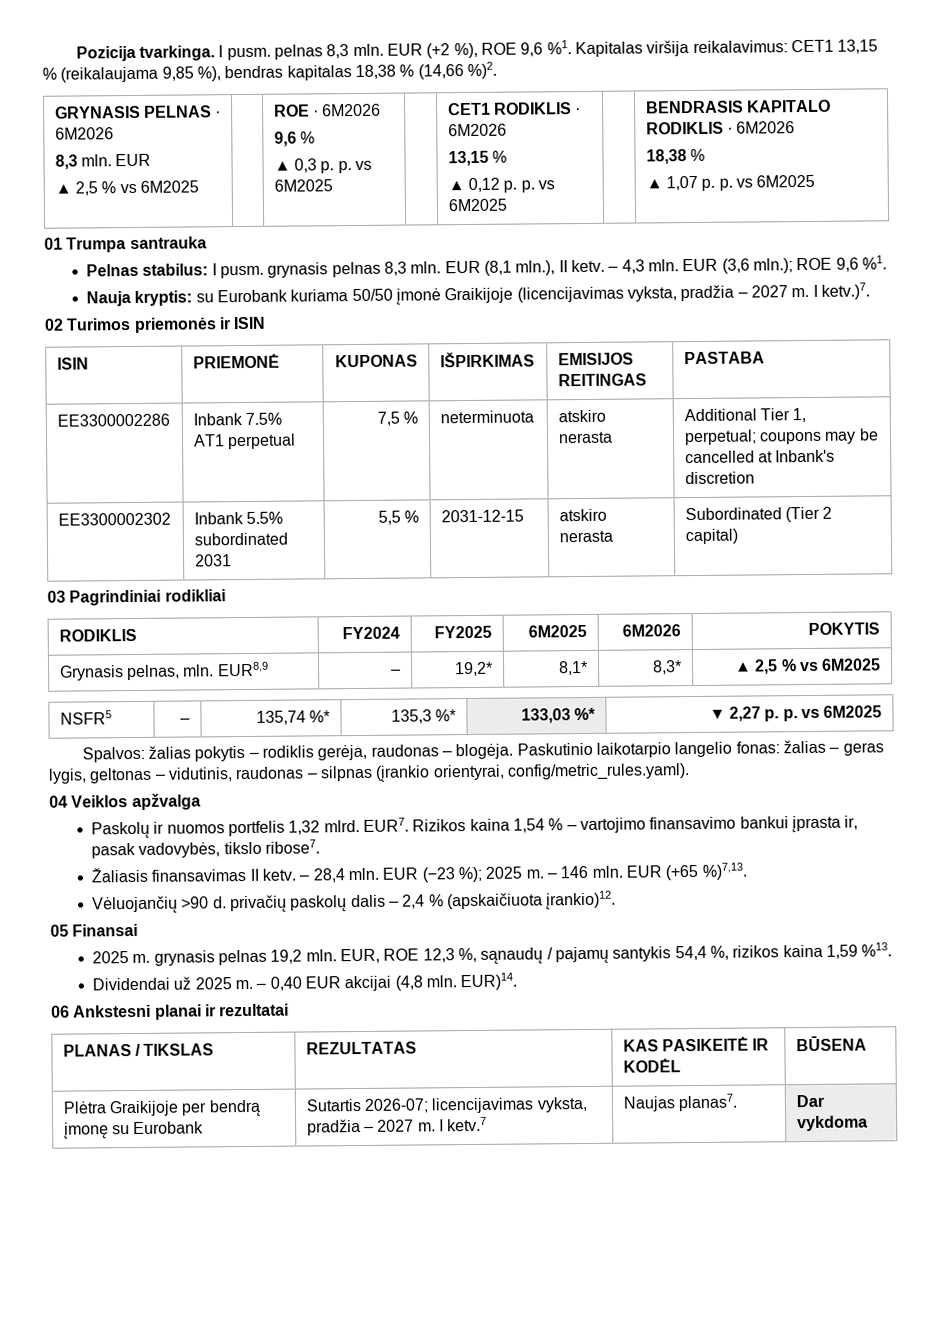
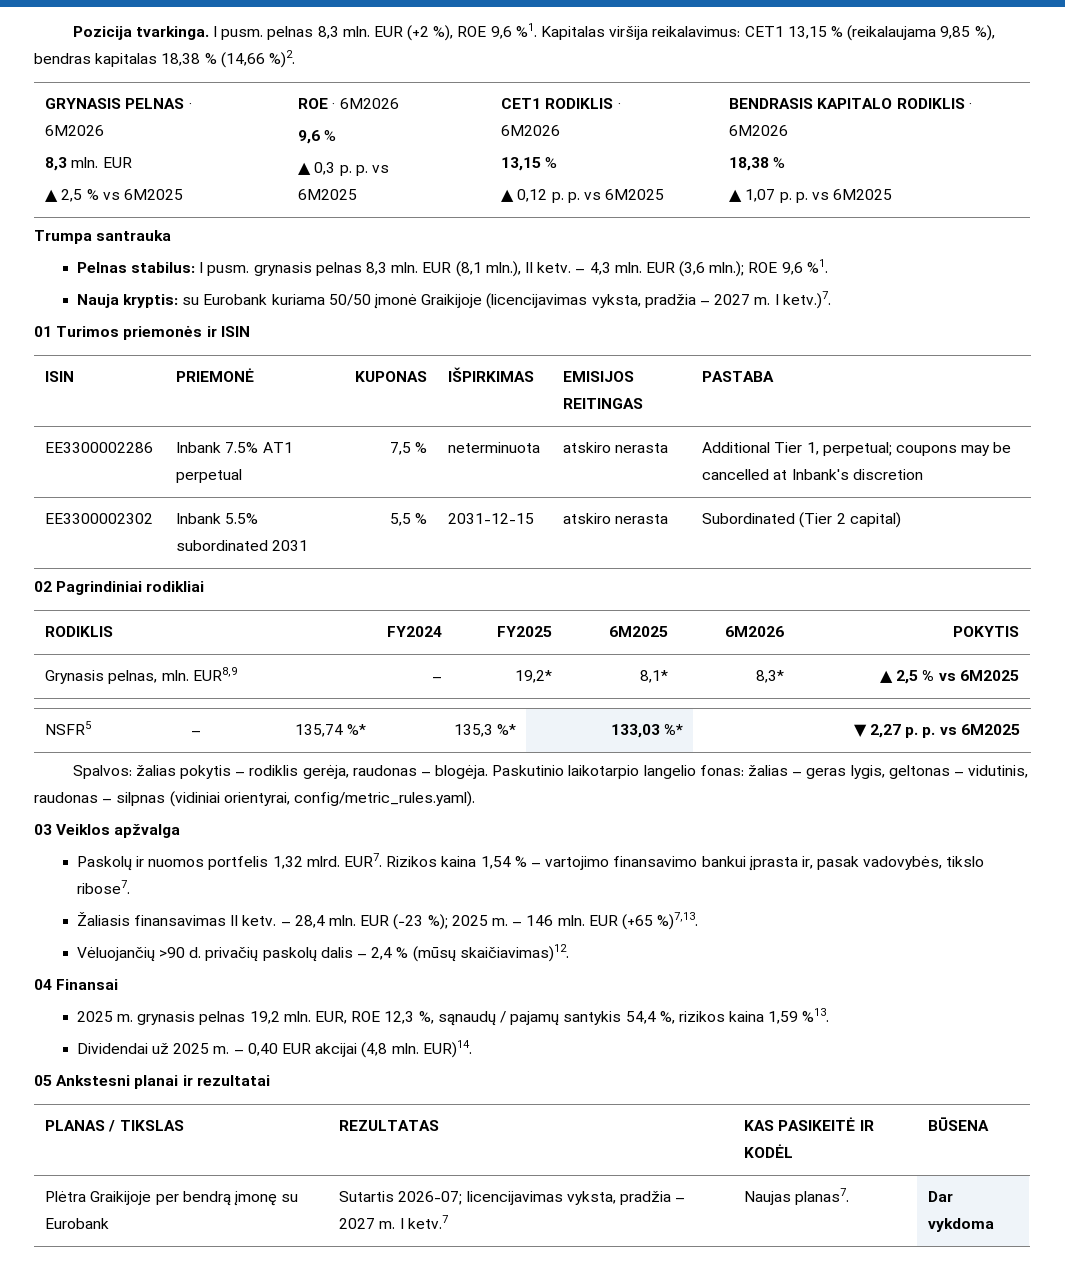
[44,237,63,250] 01 -> (893, 194) none
[44,318,64,331] 02 -> [34,326,52,337] 01
[47,590,66,603] 03 -> [34,581,52,592] 02
[375,765,431,782] (įrankio -> [169,791,220,807] (vidiniai
[49,795,68,808] 04 -> [34,824,52,835] 03
[447,890,617,910] [50,924,69,937] (apskaičiuota įrankio)12. // 05 -> [412,944,569,962] [34,979,52,990] (mūsų skaičiavimas)12. // 04
[51,1005,70,1018] 06 -> [34,1075,52,1086] 05

